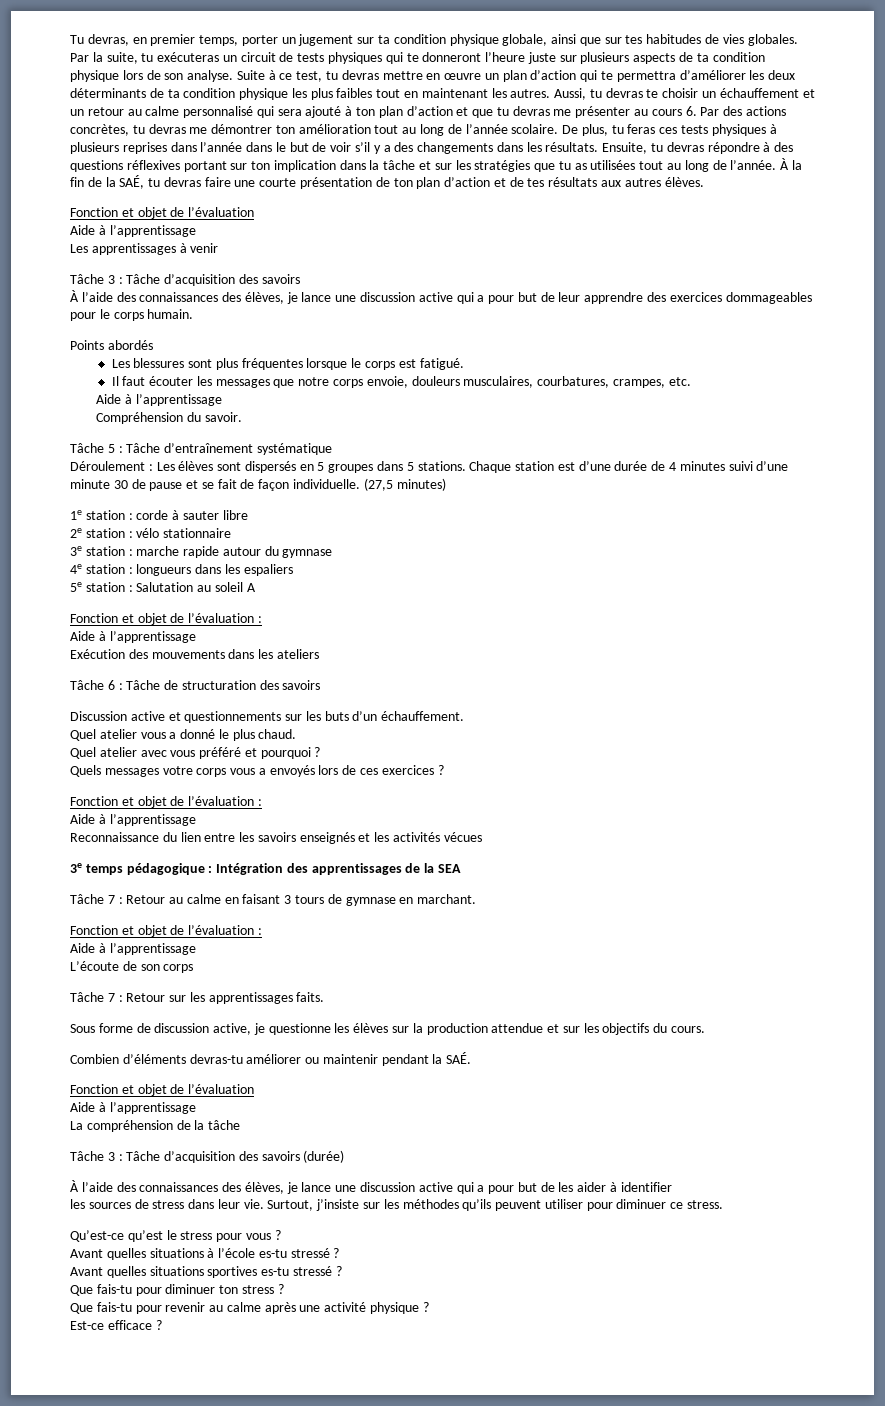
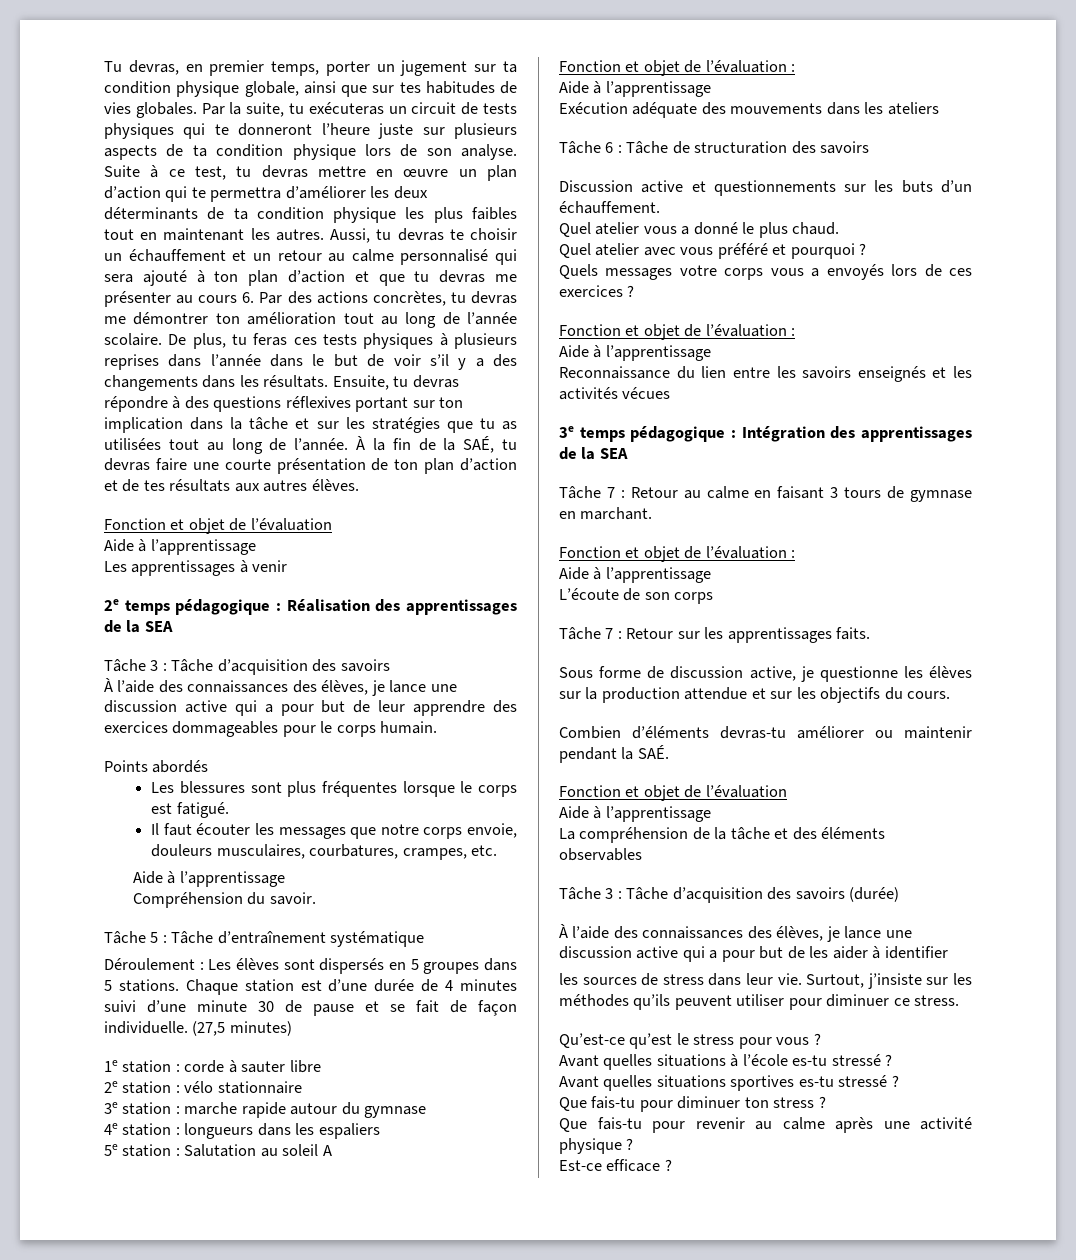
(219, 248) none -> [104,599,517,615] [104,620,173,633] // 2e temps pédagogique : Réalisation des apprentissages de la SEA
(125, 654) none -> [632,102,698,118] adéquate
(241, 1125) none -> [774,827,886,840] [559,848,642,861] et des éléments observables

